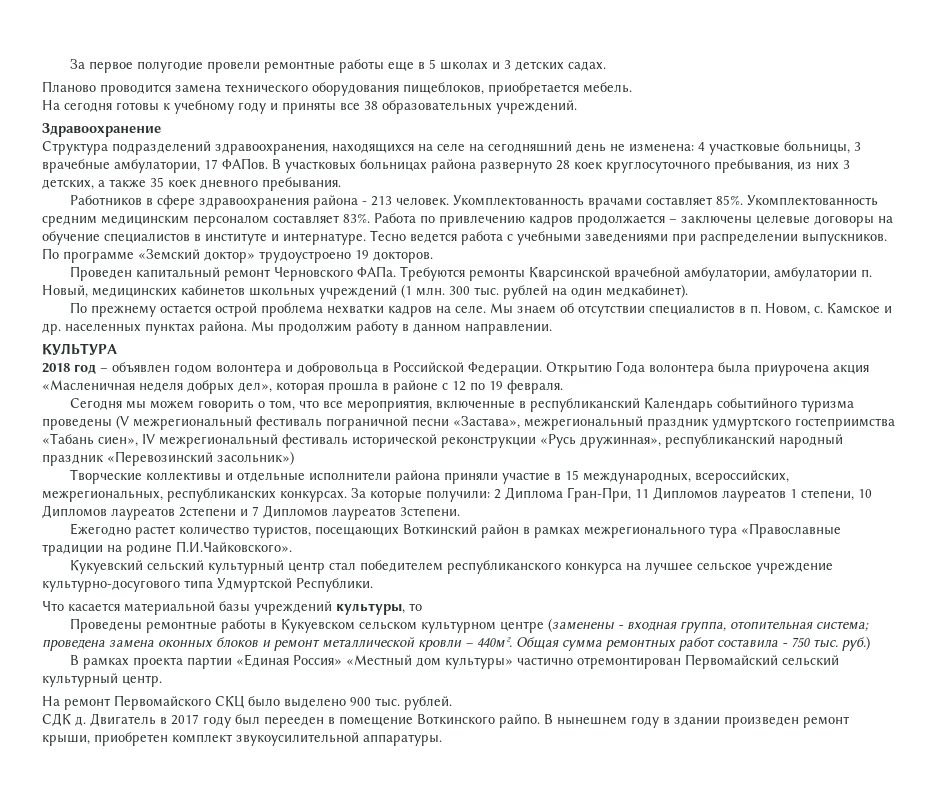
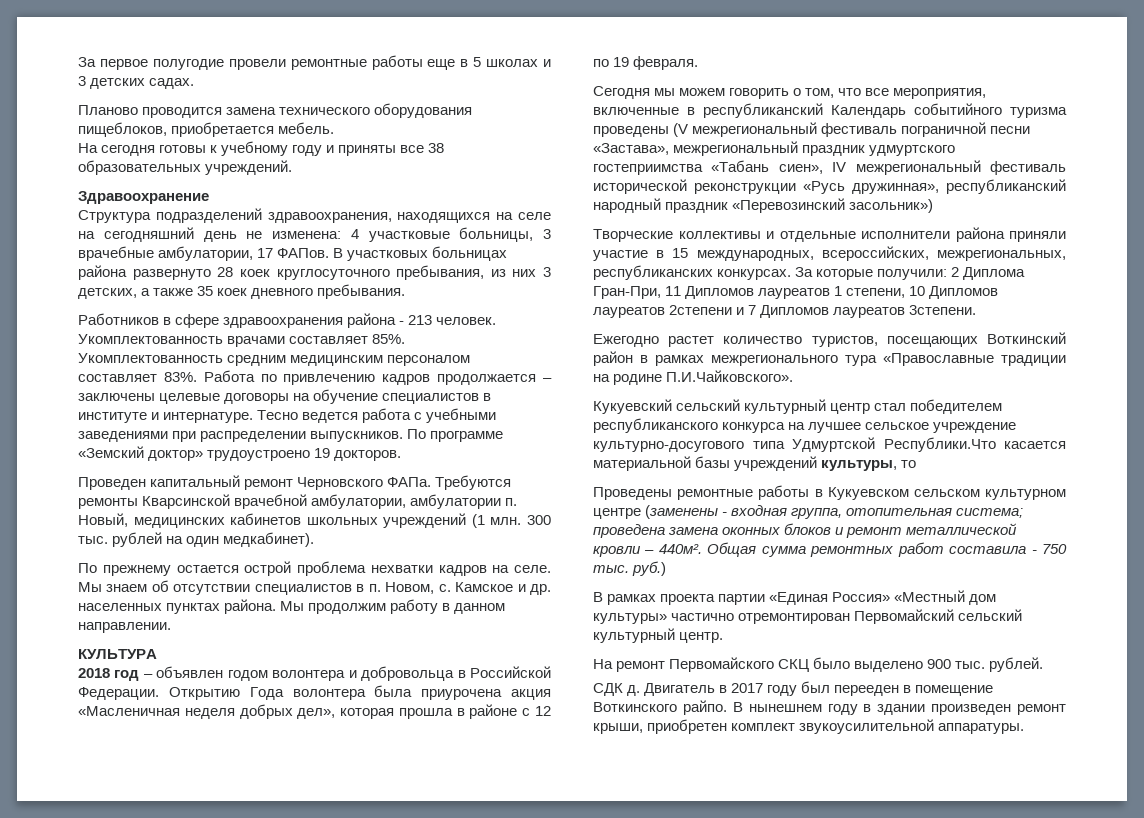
[296,578,373,592] [42,601,64,611] Республики. // Что -> [883,437,996,452] Республики.Что

